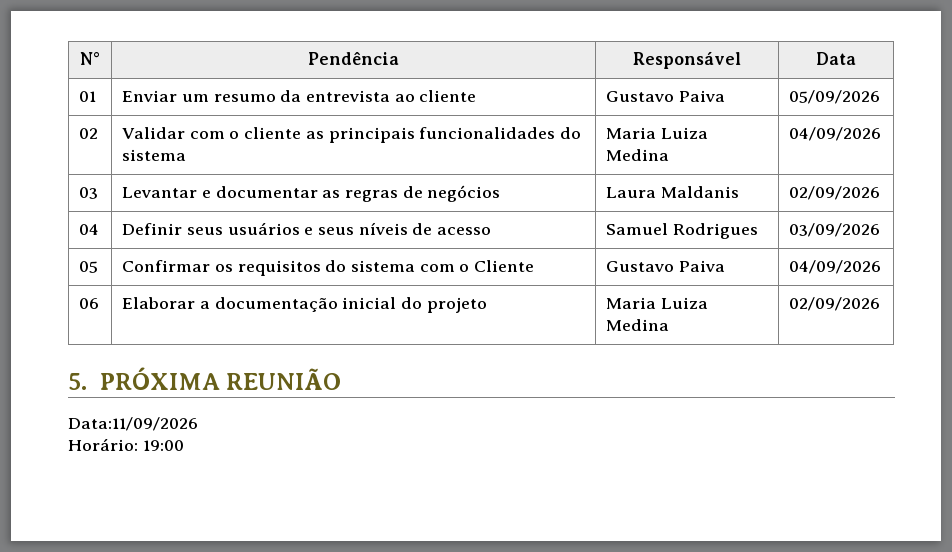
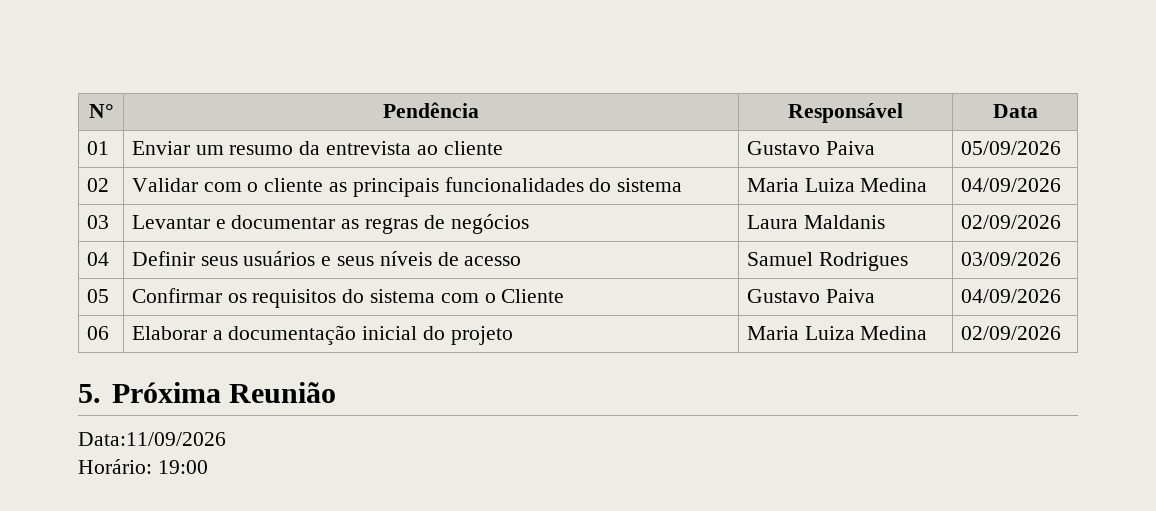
[99,367,342,390] PRÓXIMA REUNIÃO -> [111,382,336,403] Próxima Reunião

